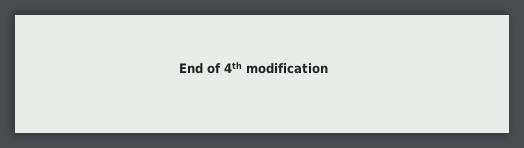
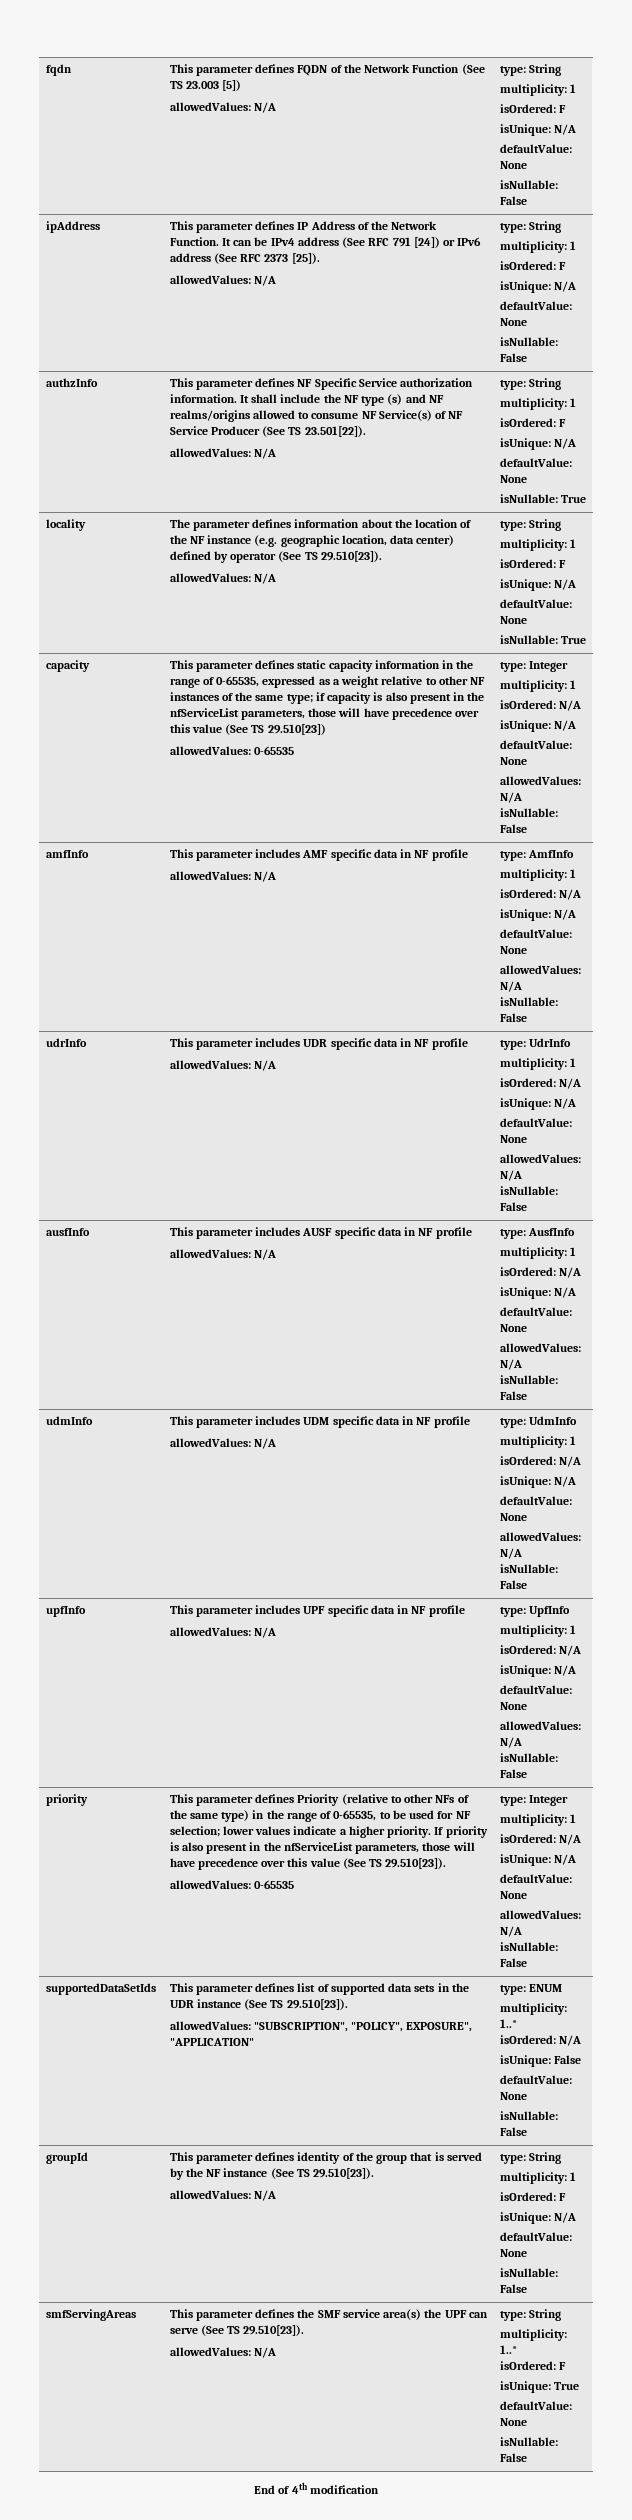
(178, 68) none -> [45,64,72,76] [169,64,485,76] [169,80,242,91] [169,102,276,113] [499,64,561,76] [499,84,576,96] [499,104,566,113] [499,124,576,136] [499,144,572,153] [499,161,527,169] [499,180,558,189] [499,196,527,205] [45,221,100,233] [169,221,438,233] [169,237,482,248] [169,253,320,264] [169,275,276,286] [499,221,561,233] [499,241,576,253] [499,261,566,270] [499,281,576,293] [499,301,572,310] [499,318,527,326] [499,337,558,346] [499,353,527,362] [45,378,98,387] [169,378,474,390] [169,394,444,406] [169,410,464,422] [169,426,366,437] [169,448,276,459] [499,378,561,390] [499,398,576,410] [499,418,566,427] [499,438,576,450] [499,458,572,467] [499,475,527,483] [499,494,586,503] [45,519,86,531] [169,519,472,531] [169,535,455,547] [169,551,382,563] [169,573,276,584] [499,519,561,531] [499,539,576,551] [499,559,566,568] [499,579,576,591] [499,599,572,608] [499,616,527,624] [499,635,586,644] [45,660,90,672] [169,660,474,672] [169,676,486,688] [169,692,485,704] [169,708,480,720] [169,724,326,735] [169,746,294,755] [499,661,568,672] [499,680,576,692] [499,700,581,711] [499,720,576,732] [499,740,572,749] [499,757,527,765] [499,776,581,785] [499,792,522,803] [499,808,558,817] [499,824,527,833] [45,850,89,858] [169,849,468,861] [169,871,276,882] [499,850,574,861] [499,869,576,881] [499,889,581,900] [499,909,576,921] [499,929,572,938] [499,946,527,954] [499,965,581,974] [499,981,522,992] [499,997,558,1006] [499,1013,527,1022] [45,1038,87,1047] [169,1038,468,1050] [169,1060,276,1071] [499,1038,571,1050] [499,1058,576,1070] [499,1078,581,1089] [499,1098,576,1110] [499,1118,572,1127] [499,1135,527,1143] [499,1154,581,1163] [499,1170,522,1181] [499,1186,558,1195] [499,1202,527,1211] [45,1228,90,1236] [169,1227,472,1239] [169,1249,276,1260] [499,1228,575,1239] [499,1247,576,1259] [499,1267,581,1278] [499,1287,576,1299] [499,1307,572,1316] [499,1324,527,1332] [499,1343,581,1352] [499,1359,522,1370] [499,1375,558,1384] [499,1391,527,1400] [45,1416,93,1425] [169,1416,470,1428] [169,1438,276,1449] [499,1416,577,1428] [499,1436,576,1448] [499,1456,581,1467] [499,1476,576,1488] [499,1496,572,1505] [499,1513,527,1521] [499,1532,581,1541] [499,1548,522,1559] [499,1564,558,1573] [499,1580,527,1589] [45,1606,86,1617] [169,1605,465,1617] [169,1627,276,1638] [499,1606,570,1617] [499,1625,576,1637] [499,1645,581,1656] [499,1665,576,1677] [499,1685,572,1694] [499,1702,527,1710] [499,1721,581,1730] [499,1737,522,1748] [499,1753,558,1762] [499,1769,527,1778] [45,1794,88,1806] [169,1794,469,1806] [169,1810,471,1822] [169,1826,488,1838] [169,1842,475,1854] [169,1858,447,1870] [169,1880,294,1889] [499,1795,568,1806] [499,1814,576,1826] [499,1834,581,1845] [499,1854,576,1866] [499,1874,572,1883] [499,1891,527,1899] [499,1910,581,1919] [499,1926,522,1937] [499,1942,558,1951] [499,1958,527,1967] [45,1983,156,1995] [169,1983,469,1995] [169,1999,348,2010] [169,2021,473,2032] [169,2038,254,2046] [499,1984,562,1995] [499,2003,567,2015] [499,2019,517,2028] [499,2035,581,2046] [499,2055,581,2067] [499,2075,572,2084] [499,2092,527,2100] [499,2111,558,2120] [499,2127,527,2136] [45,2152,88,2164] [169,2152,482,2164] [169,2168,375,2180] [169,2190,276,2201] [499,2152,561,2164] [499,2172,576,2184] [499,2192,566,2201] [499,2212,576,2224] [499,2232,572,2241] [499,2249,527,2257] [499,2268,558,2277] [499,2284,527,2293] [45,2309,136,2321] [169,2309,488,2321] [169,2325,305,2336] [169,2347,276,2358] [499,2309,561,2321] [499,2329,567,2341] [499,2345,517,2354] [499,2361,566,2370] [499,2381,579,2393] [499,2401,572,2410] [499,2418,527,2426] [499,2437,558,2446] [499,2453,527,2462] fqdn | This parameter defines FQDN of the Network Function (See TS 23.003 [5]) // allowedValues: N/A | type: String // multiplicity: 1 // isOrdered: F // isUnique: N/A // defaultValue: None // isNullable: False // ipAddress | This parameter defines IP Address of the Network Function. It can be IPv4 address (See RFC 791 [24]) or IPv6 address (See RFC 2373 [25]). // allowedValues: N/A | type: String // multiplicity: 1 // isOrdered: F // isUnique: N/A // defaultValue: None // isNullable: False // authzInfo | This parameter defines NF Specific Service authorization information. It shall include the NF type (s) and NF realms/origins allowed to consume NF Service(s) of NF Service Producer (See TS 23.501[22]). // allowedValues: N/A | type: String // multiplicity: 1 // isOrdered: F // isUnique: N/A // defaultValue: None // isNullable: True // locality | The parameter defines information about the location of the NF instance (e.g. geographic location, data center) defined by operator (See TS 29.510[23]). // allowedValues: N/A | type: String // multiplicity: 1 // isOrdered: F // isUnique: N/A // defaultValue: None // isNullable: True // capacity | This parameter defines static capacity information in the range of 0-65535, expressed as a weight relative to other NF instances of the same type; if capacity is also present in the nfServiceList parameters, those will have precedence over this value (See TS 29.510[23]) // allowedValues: 0-65535 | type: Integer // multiplicity: 1 // isOrdered: N/A // isUnique: N/A // defaultValue: None // allowedValues: N/A // isNullable: False // amfInfo | This parameter includes AMF specific data in NF profile // allowedValues: N/A | type: AmfInfo // multiplicity: 1 // isOrdered: N/A // isUnique: N/A // defaultValue: None // allowedValues: N/A // isNullable: False // udrInfo | This parameter includes UDR specific data in NF profile // allowedValues: N/A | type: UdrInfo // multiplicity: 1 // isOrdered: N/A // isUnique: N/A // defaultValue: None // allowedValues: N/A // isNullable: False // ausfInfo | This parameter includes AUSF specific data in NF profile // allowedValues: N/A | type: AusfInfo // multiplicity: 1 // isOrdered: N/A // isUnique: N/A // defaultValue: None // allowedValues: N/A // isNullable: False // udmInfo | This parameter includes UDM specific data in NF profile // allowedValues: N/A | type: UdmInfo // multiplicity: 1 // isOrdered: N/A // isUnique: N/A // defaultValue: None // allowedValues: N/A // isNullable: False // upfInfo | This parameter includes UPF specific data in NF profile // allowedValues: N/A | type: UpfInfo // multiplicity: 1 // isOrdered: N/A // isUnique: N/A // defaultValue: None // allowedValues: N/A // isNullable: False // priority | This parameter defines Priority (relative to other NFs of the same type) in the range of 0-65535, to be used for NF selection; lower values indicate a higher priority. If priority is also present in the nfServiceList parameters, those will have precedence over this value (See TS 29.510[23]). // allowedValues: 0-65535 | type: Integer // multiplicity: 1 // isOrdered: N/A // isUnique: N/A // defaultValue: None // allowedValues: N/A // isNullable: False // supportedDataSetIds | This parameter defines list of supported data sets in the UDR instance (See TS 29.510[23]). // allowedValues: "SUBSCRIPTION", "POLICY", EXPOSURE", "APPLICATION" | type: ENUM // multiplicity: 1..* // isOrdered: N/A // isUnique: False // defaultValue: None // isNullable: False // groupId | This parameter defines identity of the group that is served by the NF instance (See TS 29.510[23]). // allowedValues: N/A | type: String // multiplicity: 1 // isOrdered: F // isUnique: N/A // defaultValue: None // isNullable: False // smfServingAreas | This parameter defines the SMF service area(s) the UPF can serve (See TS 29.510[23]). // allowedValues: N/A | type: String // multiplicity: 1..* // isOrdered: F // isUnique: True // defaultValue: None // isNullable: False //

